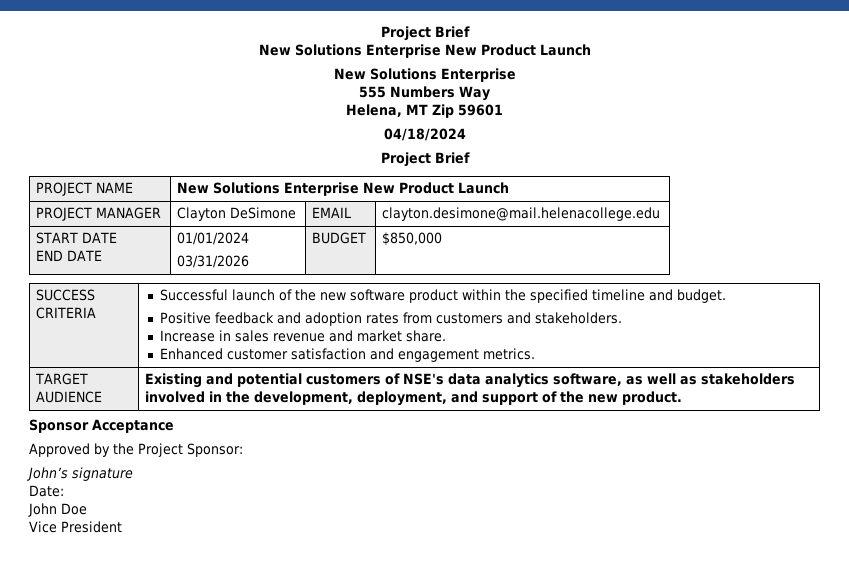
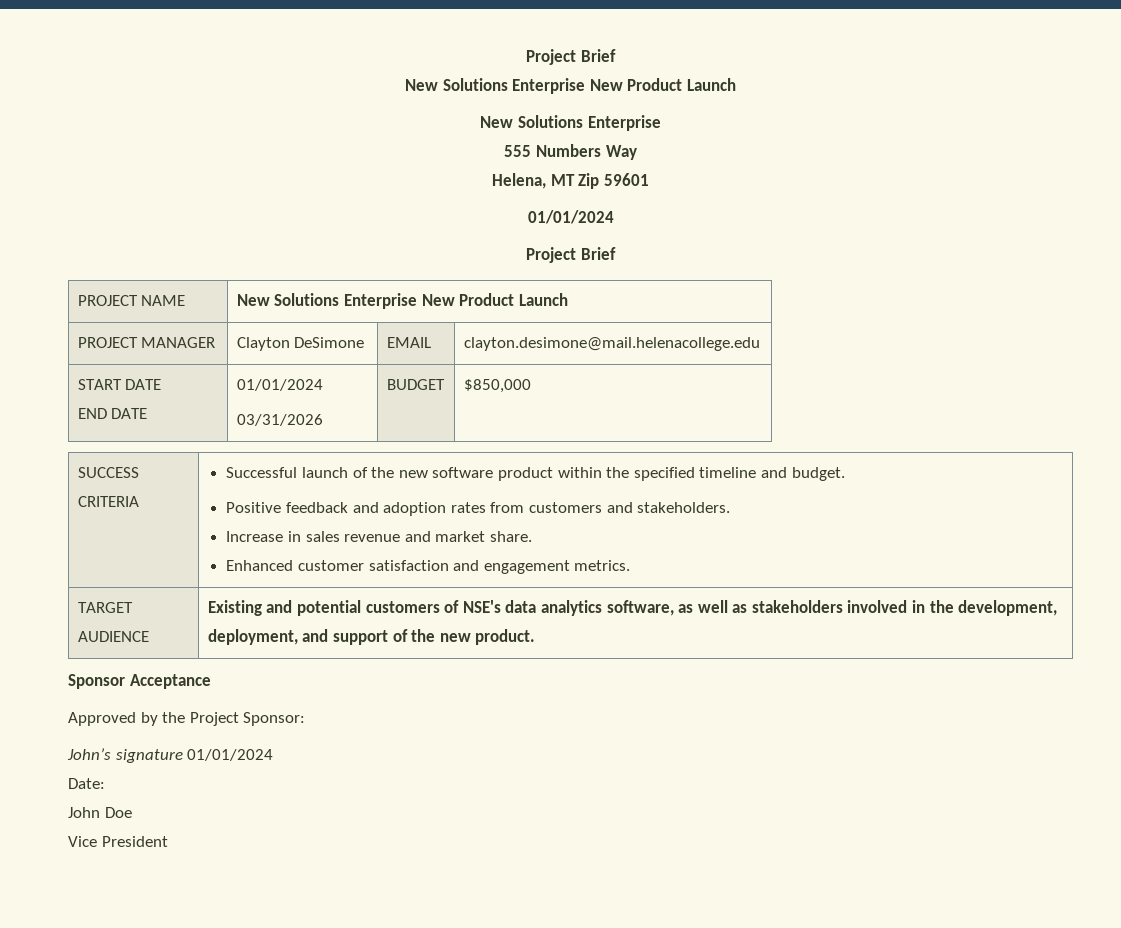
[383,128,466,141] 04/18/2024 -> [527,210,614,224] 01/01/2024
(133, 474) none -> [187,749,274,761] 01/01/2024

